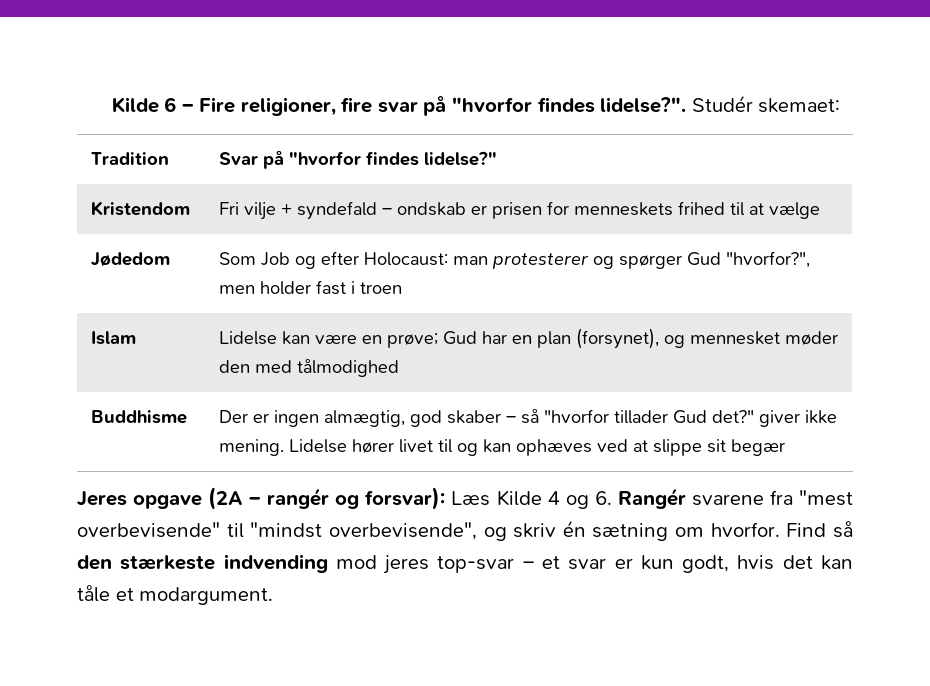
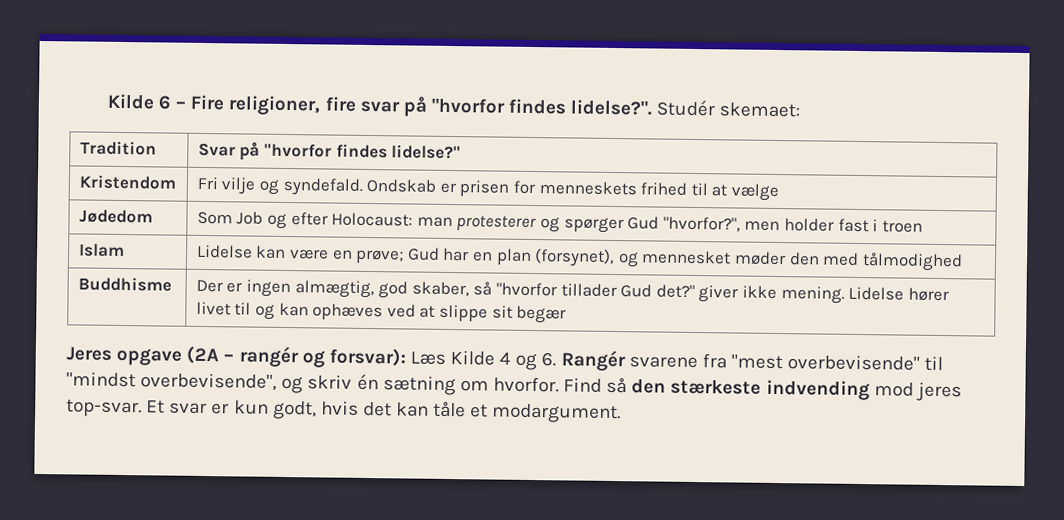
[281,201,467,220] + syndefald – ondskab -> [259,177,437,196] og syndefald. Ondskab
[447,410,517,424] skaber – -> [411,281,470,297] skaber,
[437,556,560,573] top-svar – et -> [66,399,166,418] top-svar. Et

